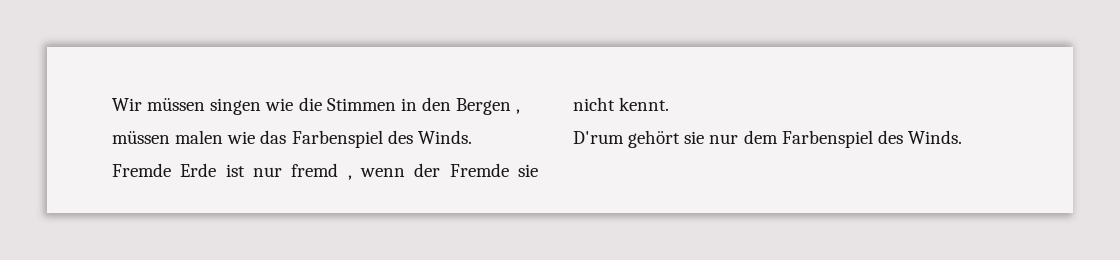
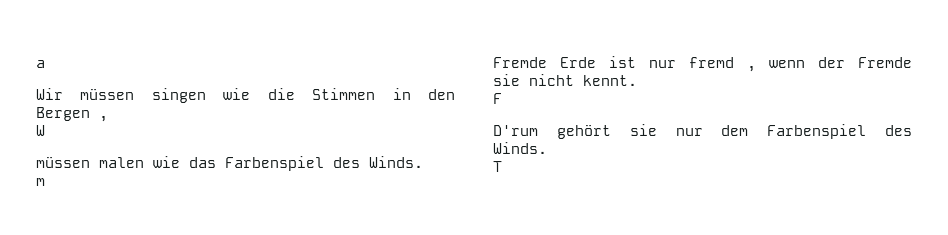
(112, 104) none -> [36,60,45,68] a //
(521, 111) none -> [36,125,45,136] // W
(472, 137) none -> [36,178,45,186] // m
(670, 104) none -> [493,93,502,104] // F
(962, 137) none -> [493,161,502,172] // T

